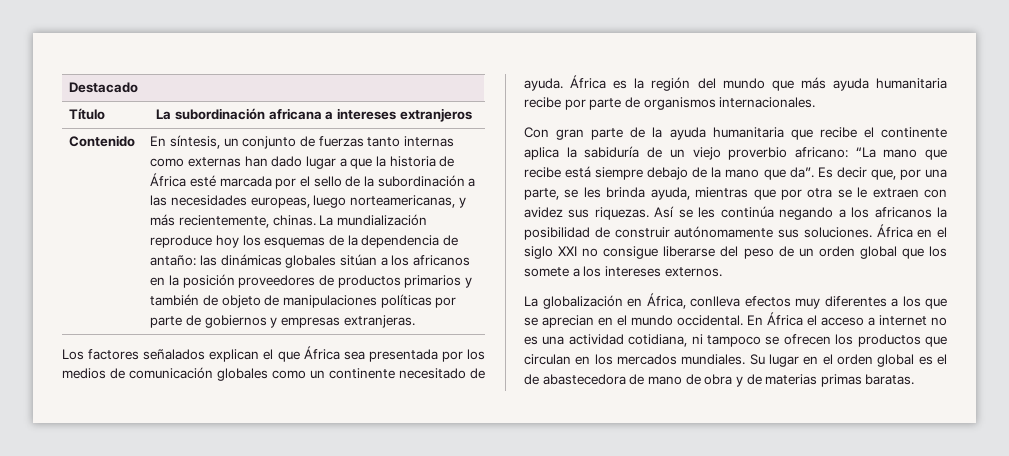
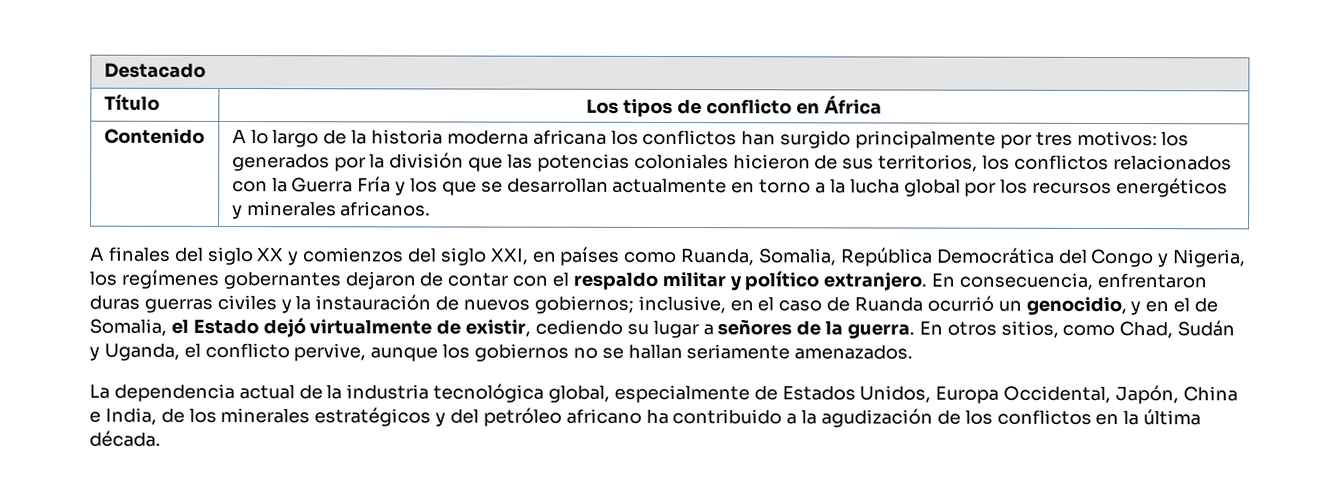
[156,108,472,122] [69,135,136,147] [150,135,454,149] [150,156,455,169] [150,173,476,189] [150,195,466,208] [150,214,427,228] [150,235,458,248] [150,254,470,268] [150,274,472,288] [150,294,457,308] [150,315,415,328] [62,346,486,362] [62,367,485,381] [524,75,947,91] [524,97,816,110] [524,127,948,140] [524,146,947,160] [524,166,947,180] [524,187,948,200] [524,206,947,220] [524,224,947,240] [524,246,947,259] [524,266,722,277] [524,293,947,309] [524,312,947,328] [524,334,947,347] [524,354,947,367] [524,374,915,387] La subordinación africana a intereses extranjeros // Contenido | En síntesis, un conjunto de fuerzas tanto internas como externas han dado lugar a que la historia de África esté marcada por el sello de la subordinación a las necesidades europeas, luego norteamericanas, y más recientemente, chinas. La mundialización reproduce hoy los esquemas de la dependencia de antaño: las dinámicas globales sitúan a los africanos en la posición proveedores de productos primarios y también de objeto de manipulaciones políticas por parte de gobiernos y empresas extranjeras. // Los factores señalados explican el que África sea presentada por los medios de comunicación globales como un continente necesitado de ayuda. África es la región del mundo que más ayuda humanitaria recibe por parte de organismos internacionales. // Con gran parte de la ayuda humanitaria que recibe el continente aplica la sabiduría de un viejo proverbio africano: “La mano que recibe está siempre debajo de la mano que da”. Es decir que, por una parte, se les brinda ayuda, mientras que por otra se le extraen con avidez sus riquezas. Así se les continúa negando a los africanos la posibilidad de construir autónomamente sus soluciones. África en el siglo XXI no consigue liberarse del peso de un orden global que los somete a los intereses externos. // La globalización en África, conlleva efectos muy diferentes a los que se aprecian en el mundo occidental. En África el acceso a internet no es una actividad cotidiana, ni tampoco se ofrecen los productos que circulan en los mercados mundiales. Su lugar en el orden global es el de abastecedora de mano de obra y de materias primas baratas. -> [586,95,882,118] [103,128,205,144] [231,129,1190,149] [231,152,1232,172] [231,176,1229,198] [231,201,432,220] [89,246,1247,268] [89,269,1207,291] [89,294,1219,316] [89,318,1236,339] [89,342,914,362] [89,383,1238,405] [89,407,1202,428] [89,430,161,447] Los tipos de conflicto en África // Contenido | A lo largo de la historia moderna africana los conflictos han surgido principalmente por tres motivos: los generados por la división que las potencias coloniales hicieron de sus territorios, los conflictos relacionados con la Guerra Fría y los que se desarrollan actualmente en torno a la lucha global por los recursos energéticos y minerales africanos. // A finales del siglo XX y comienzos del siglo XXI, en países como Ruanda, Somalia, República Democrática del Congo y Nigeria, los regímenes gobernantes dejaron de contar con el respaldo militar y político extranjero. En consecuencia, enfrentaron duras guerras civiles y la instauración de nuevos gobiernos; inclusive, en el caso de Ruanda ocurrió un genocidio, y en el de Somalia, el Estado dejó virtualmente de existir, cediendo su lugar a señores de la guerra. En otros sitios, como Chad, Sudán y Uganda, el conflicto pervive, aunque los gobiernos no se hallan seriamente amenazados. // La dependencia actual de la industria tecnológica global, especialmente de Estados Unidos, Europa Occidental, Japón, China e India, de los minerales estratégicos y del petróleo africano ha contribuido a la agudización de los conflictos en la última década.

